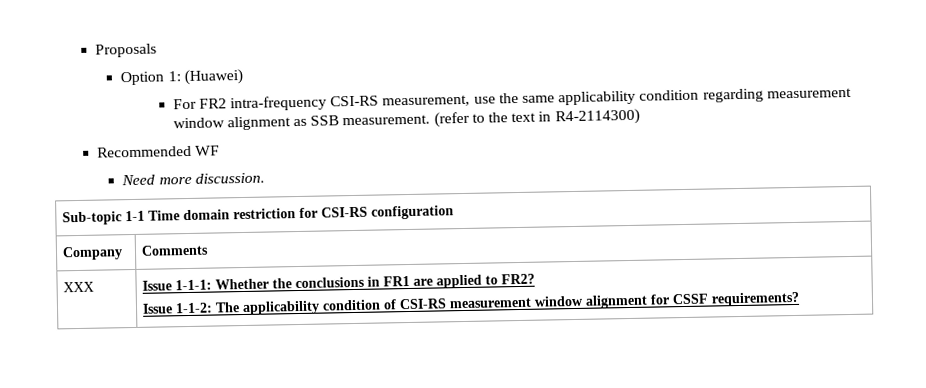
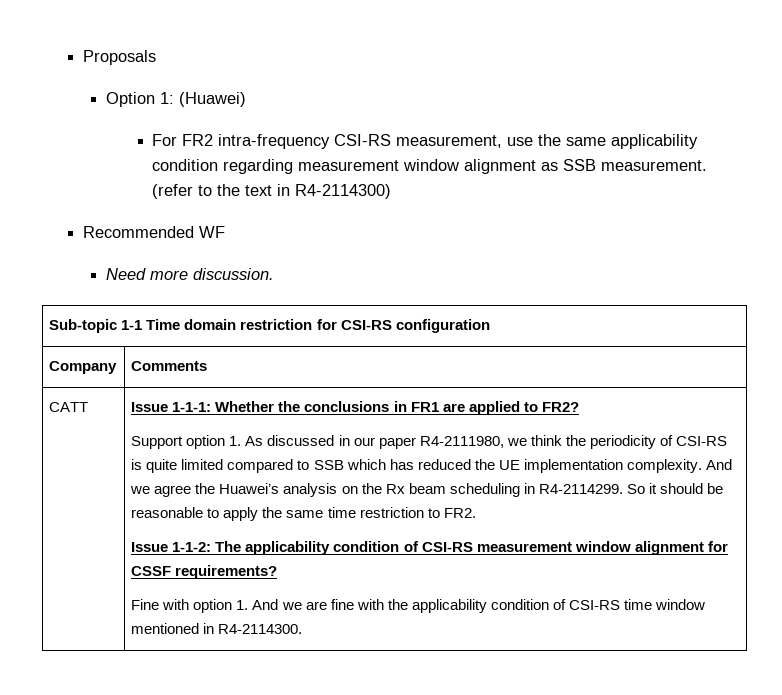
[62,281,94,293] XXX -> [49,402,89,412] CATT
(535, 279) none -> [131,435,727,449] [131,459,732,473] [130,483,724,497] [131,507,476,521] // Support option 1. As discussed in our paper R4-2111980, we think the periodicity of CSI-RS is quite limited compared to SSB which has reduced the UE implementation complexity. And we agree the Huawei’s analysis on the Rx beam scheduling in R4-2114299. So it should be reasonable to apply the same time restriction to FR2.
(800, 299) none -> [131,599,706,613] [131,623,303,634] // Fine with option 1. And we are fine with the applicability condition of CSI-RS time window mentioned in R4-2114300.

